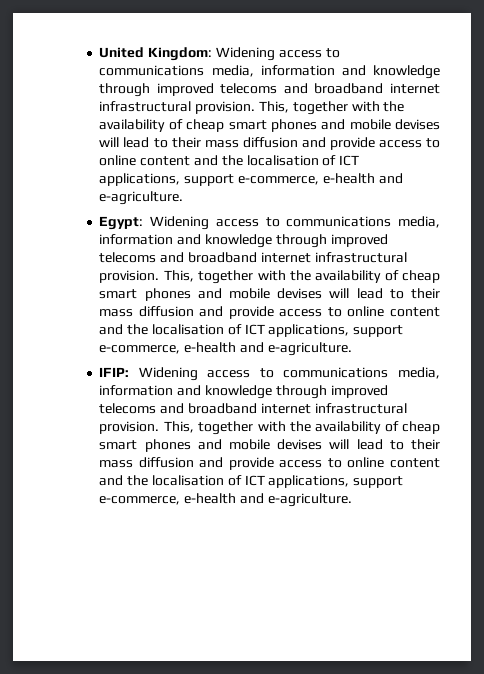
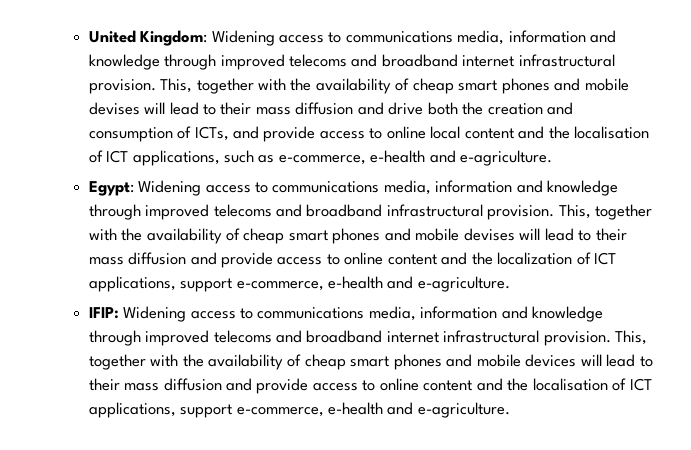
[329,137,440,150] [99,155,360,166] [99,173,235,186] provide access to online content and the localisation of ICT applications, support -> [388,102,574,115] [88,126,650,142] [88,150,275,166] drive both the creation and consumption of ICTs, and provide access to online local content and the localisation of ICT applications, such as
[260,252,311,263] internet -> (383, 210) none
[151,324,224,335] localisation -> [497,252,573,265] localization
[277,439,323,450] devises -> [525,354,577,367] devices

